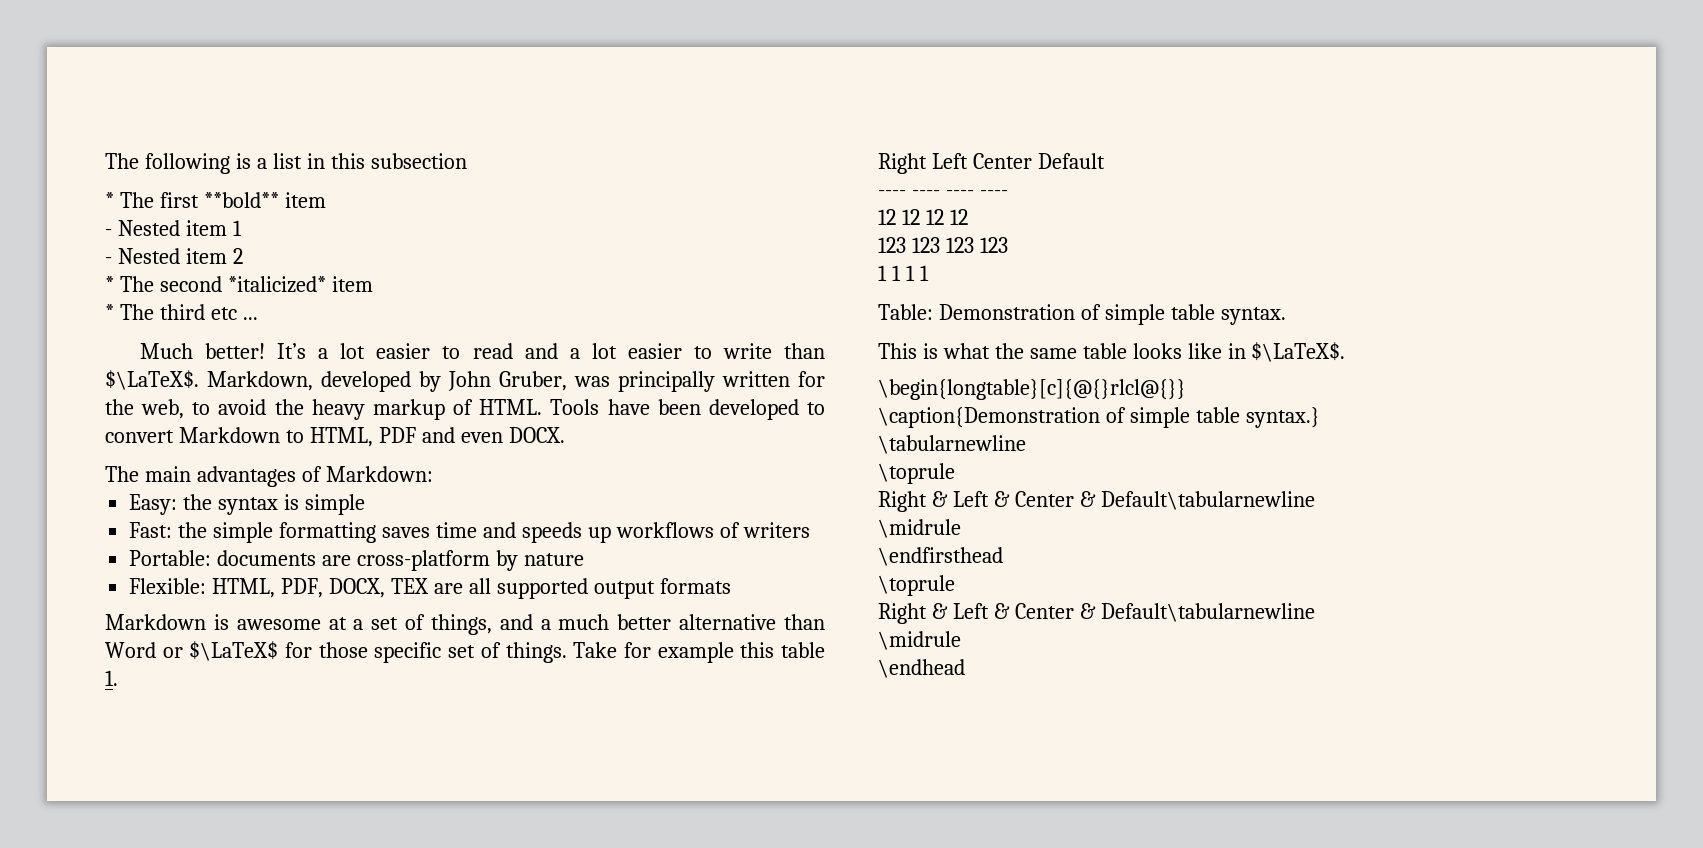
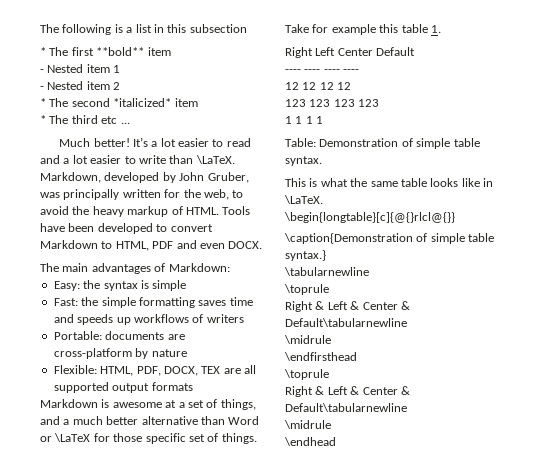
[105,370,199,390] $\LaTeX$. -> [195,155,235,164] \LaTeX.
[189,641,279,661] $\LaTeX$ -> [54,433,91,442] \LaTeX
[1251,342,1346,362] $\LaTeX$. -> [284,195,323,204] \LaTeX.

